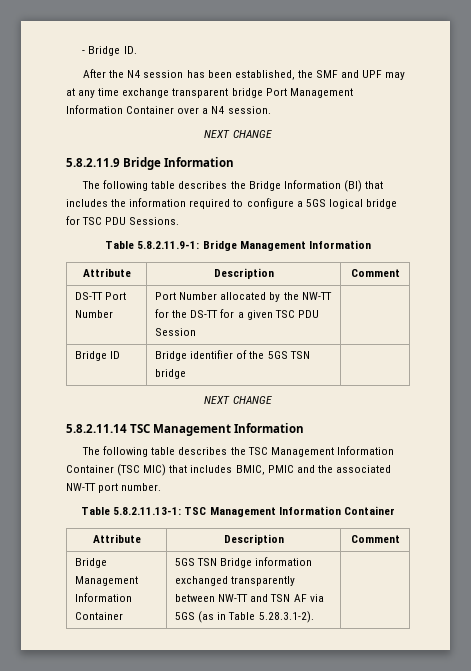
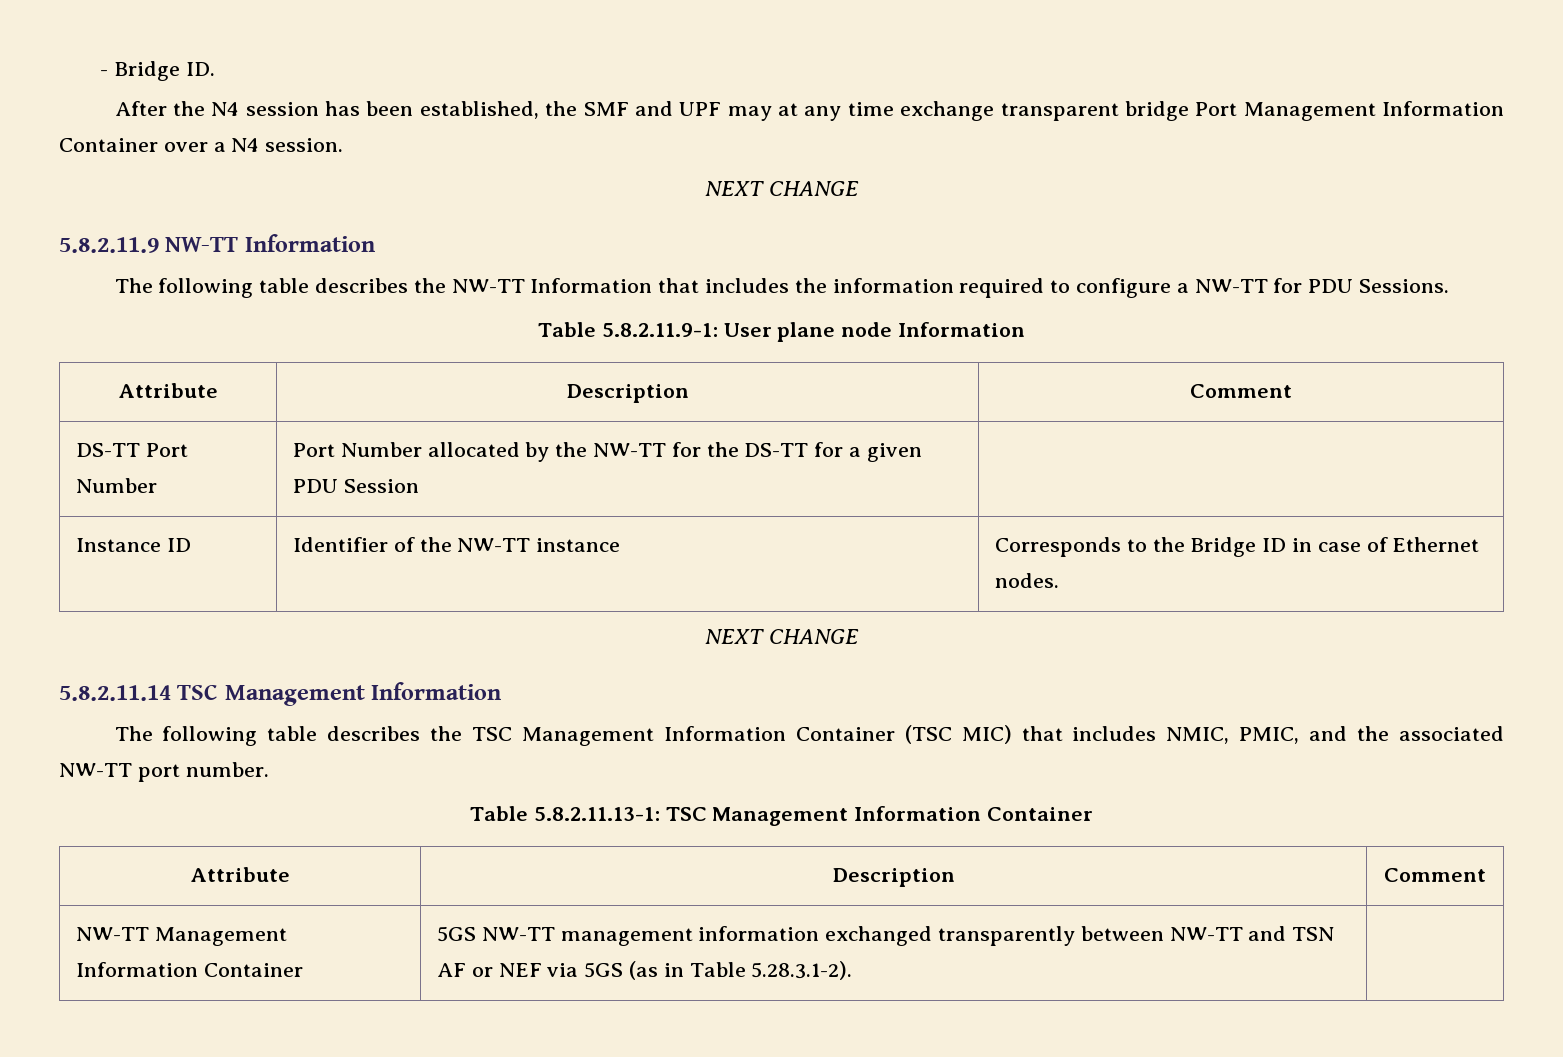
[123,157,235,170] [82,180,362,192] Bridge Information // The following table describes the Bridge Information (BI) -> [165,234,375,252] [114,278,653,298] NW-TT Information // The following table describes the NW-TT Information
[305,199,397,209] [66,216,103,225] 5GS logical bridge for TSC -> [1194,278,1303,293] NW-TT for
[202,240,306,251] Bridge Management -> [723,322,893,342] User plane node
[274,310,295,318] TSC -> (922, 452) none
[75,351,121,361] [155,350,310,361] [155,369,187,379] Bridge ID | Bridge identifier of the 5GS TSN bridge | -> [75,538,191,552] [292,537,621,552] [994,537,1480,557] [994,573,1059,588] Instance ID | Identifier of the NW-TT instance | Corresponds to the Bridge ID in case of Ethernet nodes.
[235,465,294,475] BMIC, PMIC -> [1166,727,1300,744] NMIC, PMIC,
[75,558,108,568] Bridge -> [75,927,149,941] NW-TT
[197,558,253,568] TSN Bridge -> [481,927,693,946] NW-TT management
(307, 598) none -> [471,963,542,977] or NEF

